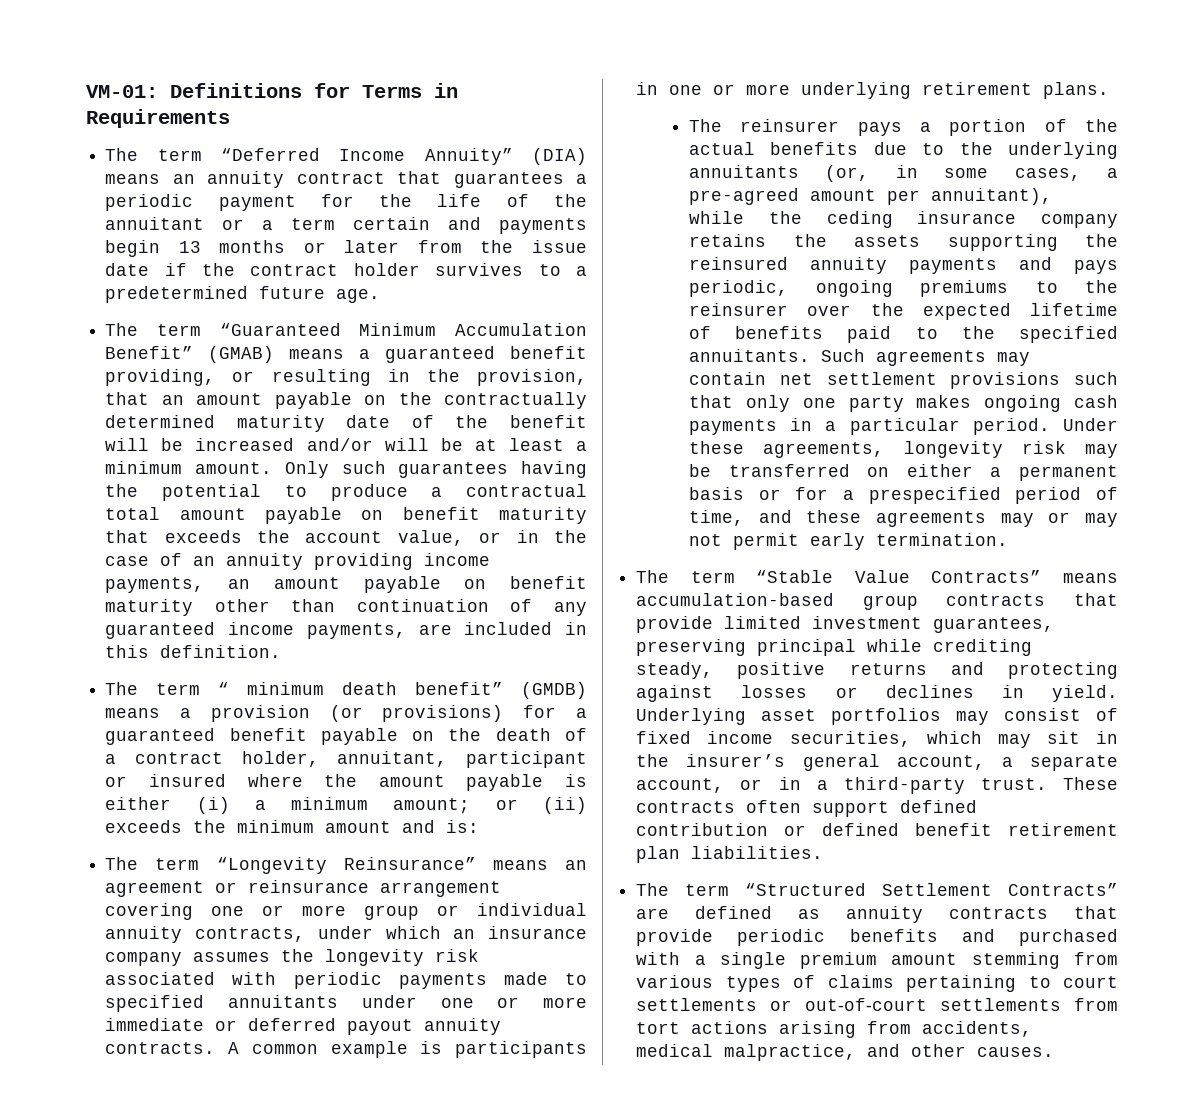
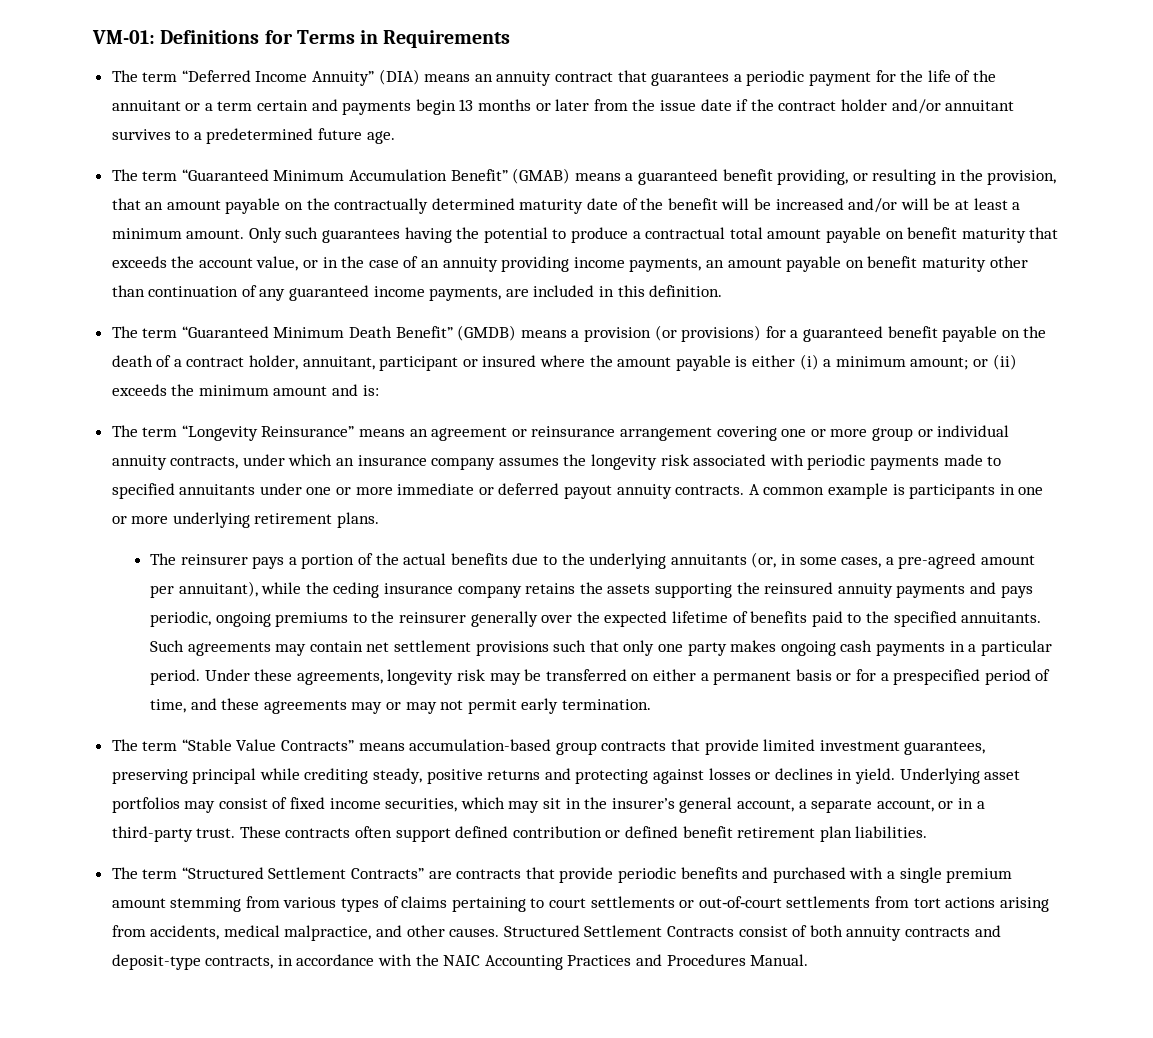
(420, 269) none -> [891,99,1015,114] and/or annuitant
[218,682,504,695] “ minimum death benefit” -> [181,326,453,338] “Guaranteed Minimum Death Benefit”
(789, 309) none -> [470,611,538,627] generally
[695,906,924,923] defined as annuity -> (452, 875) none
(1055, 1052) none -> [503,925,1001,941] [111,954,809,970] Structured Settlement Contracts consist of both annuity contracts and deposit-type contracts, in accordance with the NAIC Accounting Practices and Procedures Manual.

